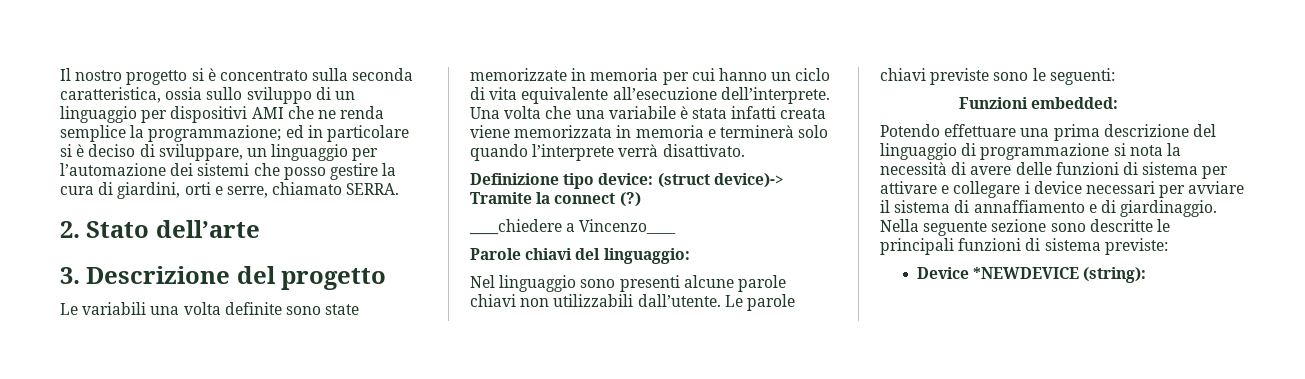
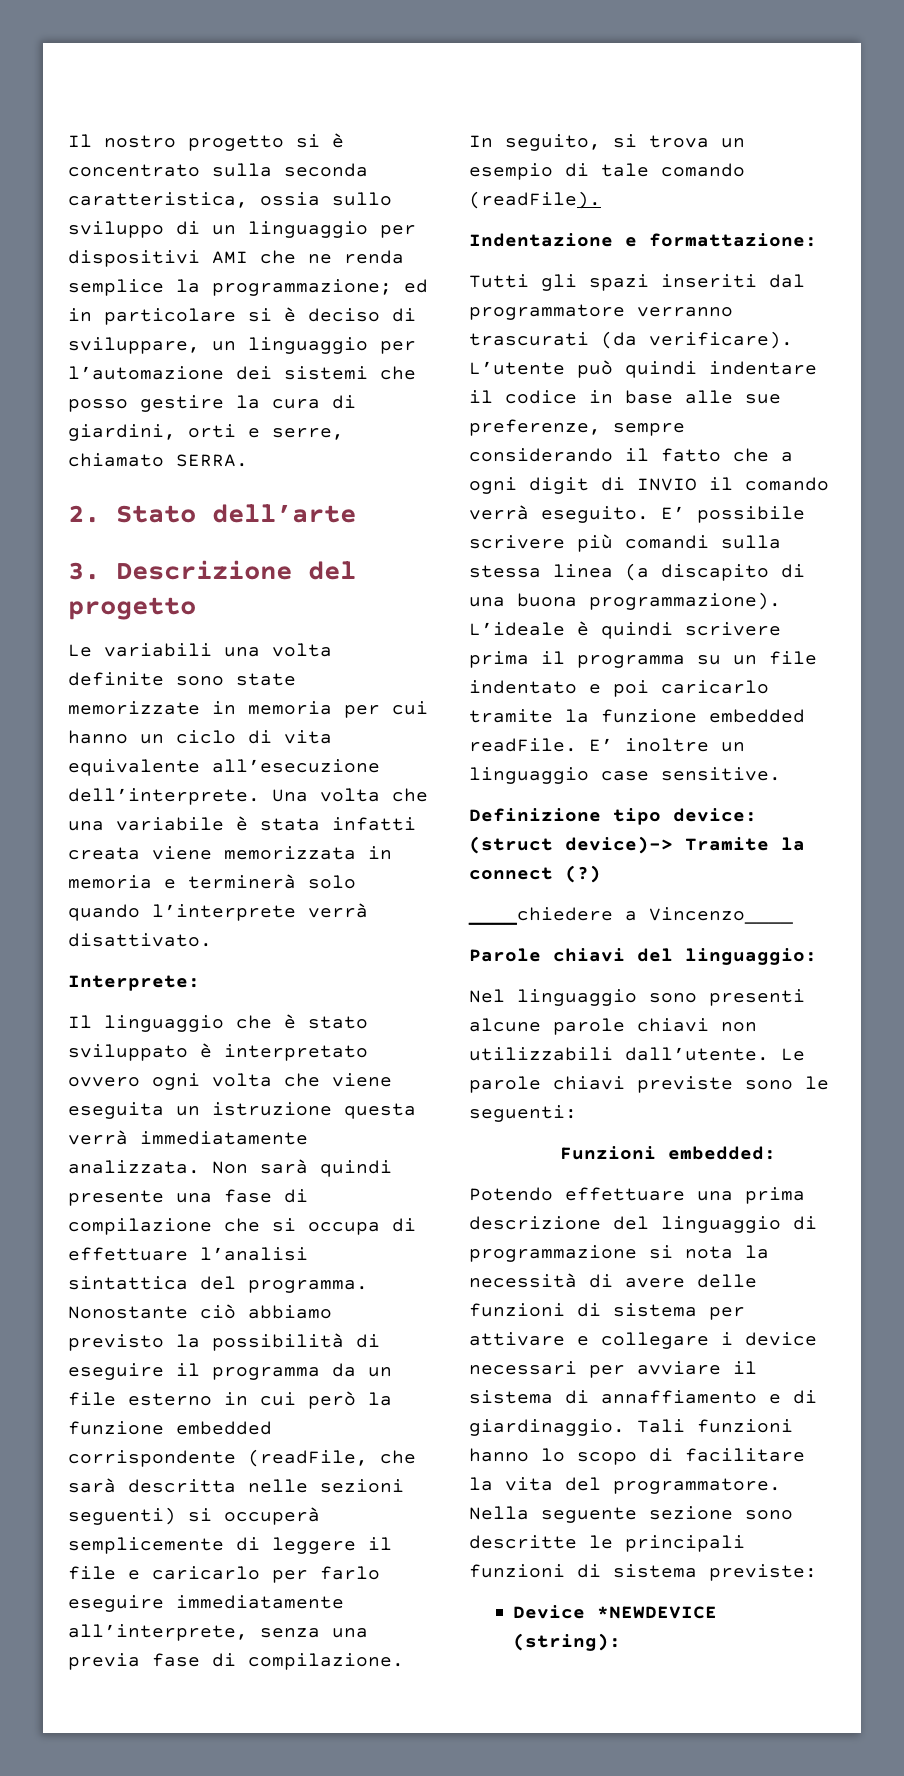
(745, 150) none -> [68,975,200,991] [68,1014,368,1032] [68,1043,368,1061] [68,1073,392,1090] [68,1102,416,1119] [68,1130,308,1145] [68,1159,392,1177] [68,1189,308,1206] [68,1218,416,1235] [68,1247,308,1261] [68,1276,368,1293] [68,1304,332,1319] [68,1333,380,1351] [68,1363,392,1380] [68,1391,392,1409] [68,1421,272,1435] [68,1449,416,1467] [68,1478,404,1493] [68,1507,320,1525] [68,1537,392,1554] [68,1566,380,1583] [68,1595,344,1612] [68,1624,368,1641] [68,1653,404,1670] [469,134,745,151] [469,163,745,180] [469,191,601,209] [469,233,817,247] [469,274,805,291] [469,304,733,320] [469,331,793,349] [469,360,817,378] [469,390,781,404] [469,419,685,436] [469,448,793,462] [469,477,829,494] [469,505,805,523] [469,534,781,552] [469,563,805,581] [469,592,781,610] [469,621,781,639] [469,651,817,668] [469,680,769,697] [469,709,805,723] [469,738,745,752] [469,767,781,784] // Interprete: // Il linguaggio che è stato sviluppato è interpretato ovvero ogni volta che viene eseguita un istruzione questa verrà immediatamente analizzata. Non sarà quindi presente una fase di compilazione che si occupa di effettuare l’analisi sintattica del programma. Nonostante ciò abbiamo previsto la possibilità di eseguire il programma da un file esterno in cui però la funzione embedded corrispondente (readFile, che sarà descritta nelle sezioni seguenti) si occuperà semplicemente di leggere il file e caricarlo per farlo eseguire immediatamente all’interprete, senza una previa fase di compilazione. In seguito, si trova un esempio di tale comando (readFile). // Indentazione e formattazione: // Tutti gli spazi inseriti dal programmatore verranno trascurati (da verificare). L’utente può quindi indentare il codice in base alle sue preferenze, sempre considerando il fatto che a ogni digit di INVIO il comando verrà eseguito. E’ possibile scrivere più comandi sulla stessa linea (a discapito di una buona programmazione). L’ideale è quindi scrivere prima il programma su un file indentato e poi caricarlo tramite la funzione embedded readFile. E’ inoltre un linguaggio case sensitive.
(1218, 208) none -> [637,1419,793,1433] [469,1448,805,1465] [469,1477,781,1494] Tali funzioni hanno lo scopo di facilitare la vita del programmatore.

